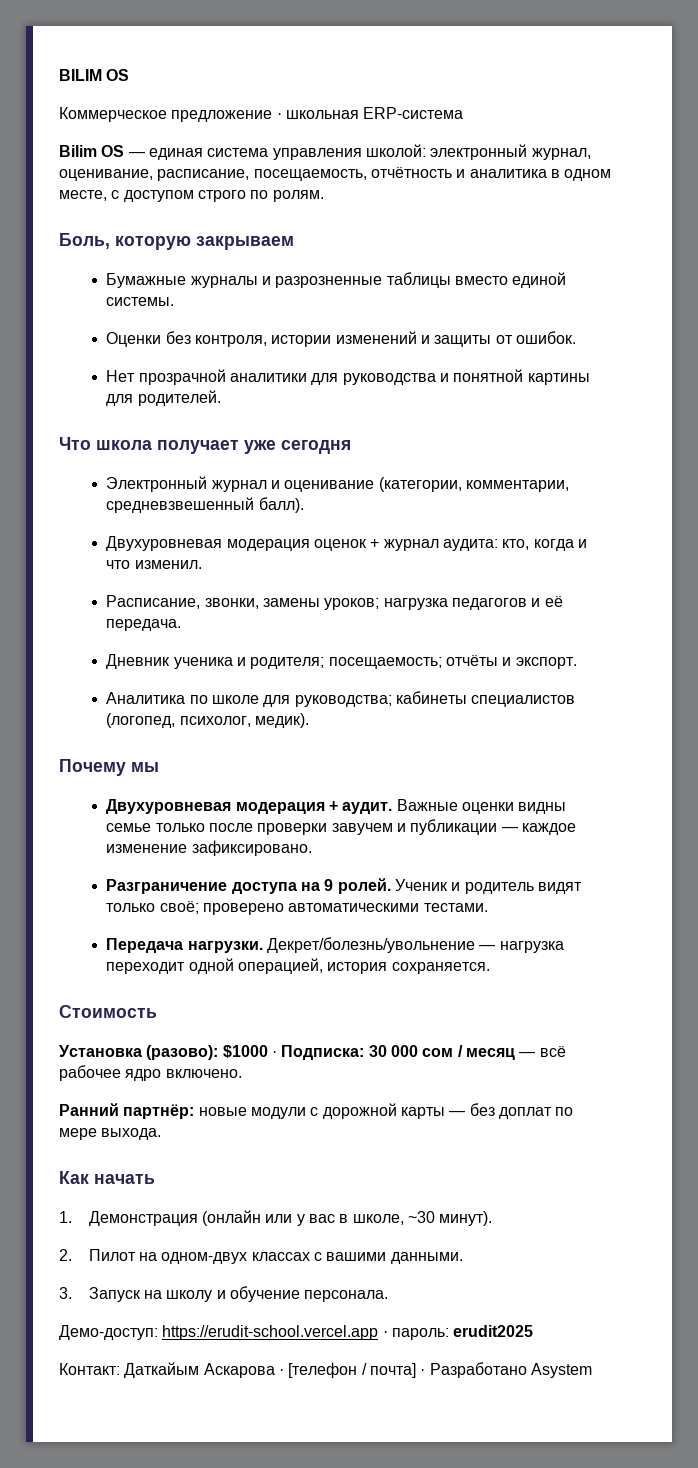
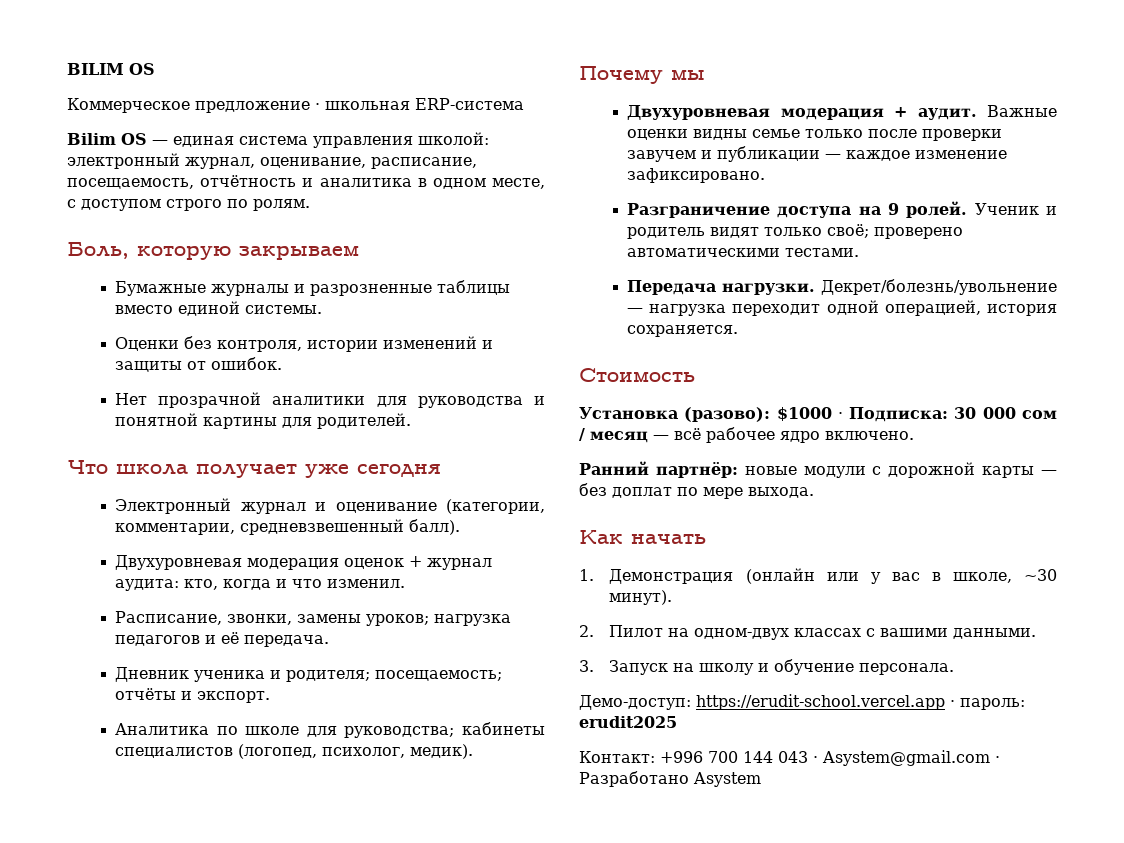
[124,1362,416,1378] Даткайым Аскарова · [телефон / почта] -> [660,750,990,766] +996 700 144 043 · Asystem@gmail.com

